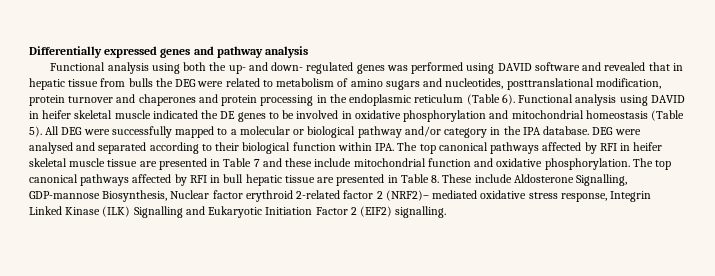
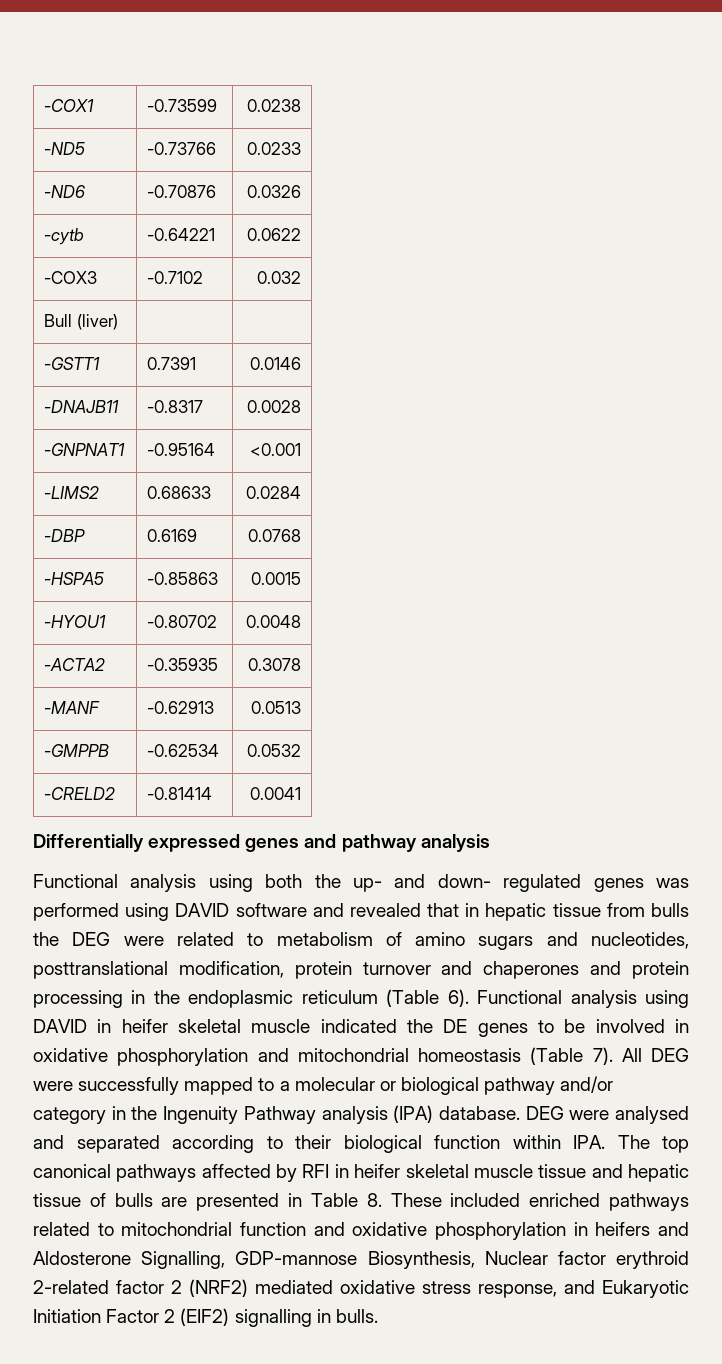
(29, 52) none -> [44,99,95,112] [147,99,218,112] [246,99,301,112] [44,142,86,155] [147,142,217,155] [246,142,301,155] [44,185,86,198] [147,185,217,198] [246,185,301,198] [44,228,85,245] [147,228,216,241] [246,228,301,241] [44,271,98,284] [147,271,204,284] [256,271,301,284] [44,314,118,330] [44,357,101,370] [147,357,197,370] [249,357,301,370] [44,400,120,413] [147,400,204,413] [246,400,301,413] [44,443,126,456] [147,443,216,456] [249,443,301,456] [44,486,100,499] [147,486,212,499] [245,486,301,499] [44,529,86,542] [147,529,198,542] [247,529,301,542] [44,572,105,585] [147,572,219,585] [250,572,301,585] [44,615,107,628] [147,615,218,628] [245,615,301,628] [44,658,106,671] [147,658,219,671] [247,658,301,671] [44,701,101,714] [147,701,215,714] [250,701,301,714] [44,744,110,757] [147,744,220,757] [246,744,301,757] [44,787,116,800] [147,787,213,800] [249,787,301,800] -COX1 | -0.73599 | 0.0238 // -ND5 | -0.73766 | 0.0233 // -ND6 | -0.70876 | 0.0326 // -cytb | -0.64221 | 0.0622 // -COX3 | -0.7102 | 0.032 // Bull (liver) | | // -GSTT1 | 0.7391 | 0.0146 // -DNAJB11 | -0.8317 | 0.0028 // -GNPNAT1 | -0.95164 | <0.001 // -LIMS2 | 0.68633 | 0.0284 // -DBP | 0.6169 | 0.0768 // -HSPA5 | -0.85863 | 0.0015 // -HYOU1 | -0.80702 | 0.0048 // -ACTA2 | -0.35935 | 0.3078 // -MANF | -0.62913 | 0.0513 // -GMPPB | -0.62534 | 0.0532 // -CRELD2 | -0.81414 | 0.0041 //
[29,126,42,137] 5). -> [592,1047,613,1065] 7).
[522,127,541,135] IPA -> [163,1105,434,1124] Ingenuity Pathway analysis (IPA)
[139,158,672,170] [29,174,315,186] are presented in Table 7 and these include mitochondrial function and oxidative phosphorylation. The top canonical pathways affected by RFI in bull hepatic tissue -> [591,1164,690,1182] [33,1193,153,1207] and hepatic tissue of bulls
[474,174,512,183] include -> [450,1193,690,1211] [33,1222,689,1240] included enriched pathways related to mitochondrial function and oxidative phosphorylation in heifers and
[385,190,429,201] (NRF2)– -> [189,1279,248,1297] (NRF2)
[610,191,652,202] [29,206,183,218] Integrin Linked Kinase (ILK) Signalling -> (557, 1291) none
[395,206,447,218] signalling. -> [234,1309,378,1327] signalling in bulls.

